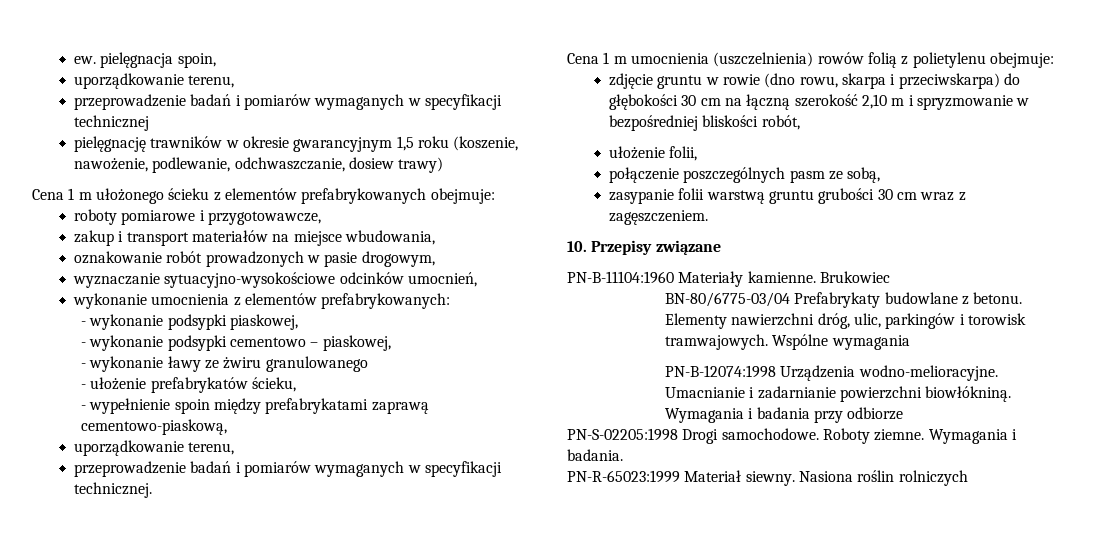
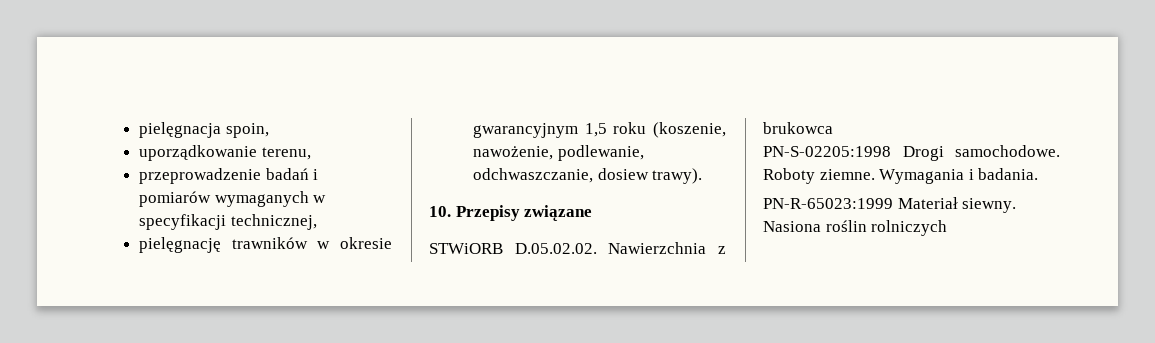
[74,56,97,64] ew. -> (139, 130) none
[74,115,150,131] technicznej -> [230,214,317,230] technicznej,
[398,157,444,173] [32,188,495,204] [74,209,322,225] [74,230,436,246] [74,251,435,267] [73,272,478,288] [73,293,451,309] [81,314,298,330] [81,335,391,351] [81,356,368,372] [81,377,296,393] [81,398,429,414] [81,419,228,435] [74,440,235,456] [74,461,503,477] [74,482,153,498] [567,52,1054,68] [609,73,1020,89] [609,94,1030,110] [609,115,800,131] [609,146,698,161] [609,167,881,183] [609,188,966,204] [609,210,709,225] [567,240,721,255] [567,271,890,287] [665,292,1023,308] [665,313,1026,329] [665,334,910,350] [665,365,998,381] [665,386,1012,402] [665,407,904,423] trawy) // Cena 1 m ułożonego ścieku z elementów prefabrykowanych obejmuje: // roboty pomiarowe i przygotowawcze, // zakup i transport materiałów na miejsce wbudowania, // oznakowanie robót prowadzonych w pasie drogowym, // wyznaczanie sytuacyjno-wysokościowe odcinków umocnień, // wykonanie umocnienia z elementów prefabrykowanych: // - wykonanie podsypki piaskowej, // - wykonanie podsypki cementowo – piaskowej, // - wykonanie ławy ze żwiru granulowanego // - ułożenie prefabrykatów ścieku, // - wypełnienie spoin między prefabrykatami zaprawą cementowo-piaskową, // uporządkowanie terenu, // przeprowadzenie badań i pomiarów wymaganych w specyfikacji technicznej. // Cena 1 m umocnienia (uszczelnienia) rowów folią z polietylenu obejmuje: // zdjęcie gruntu w rowie (dno rowu, skarpa i przeciwskarpa) do głębokości 30 cm na łączną szerokość 2,10 m i spryzmowanie w bezpośredniej bliskości robót, // ułożenie folii, // połączenie poszczególnych pasm ze sobą, // zasypanie folii warstwą gruntu grubości 30 cm wraz z zagęszczeniem. // 10. Przepisy związane // PN-B-11104:1960 Materiały kamienne. Brukowiec // BN-80/6775-03/04 Prefabrykaty budowlane z betonu. Elementy nawierzchni dróg, ulic, parkingów i torowisk tramwajowych. Wspólne wymagania // PN-B-12074:1998 Urządzenia wodno-melioracyjne. Umacnianie i zadarnianie powierzchni biowłókniną. Wymagania i badania przy odbiorze -> [652,168,703,184] [429,205,593,221] [429,242,726,254] [763,122,833,134] trawy). // 10. Przepisy związane // STWiORB D.05.02.02. Nawierzchnia z brukowca

